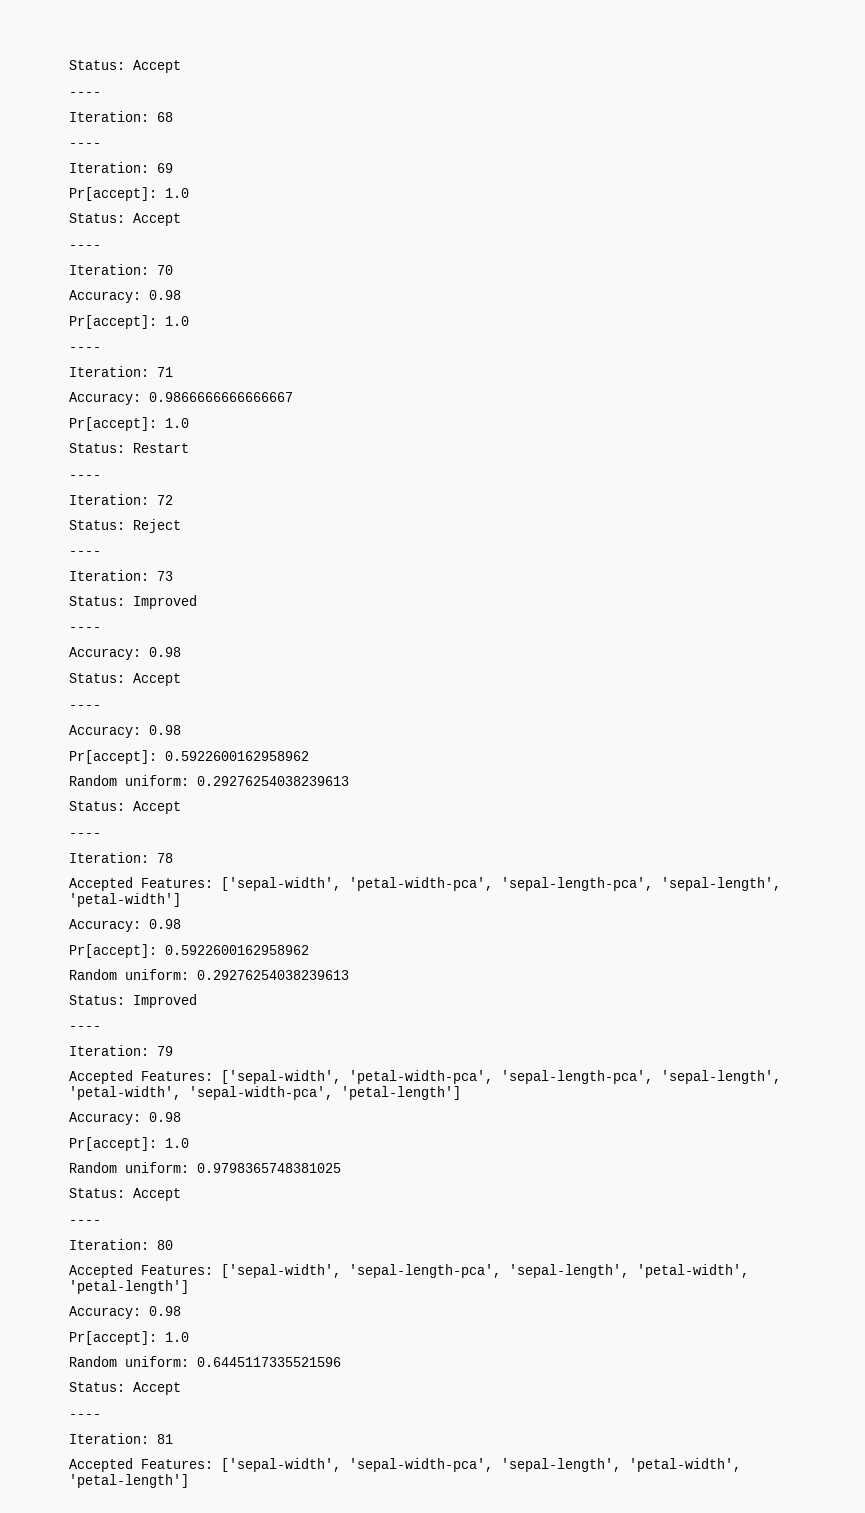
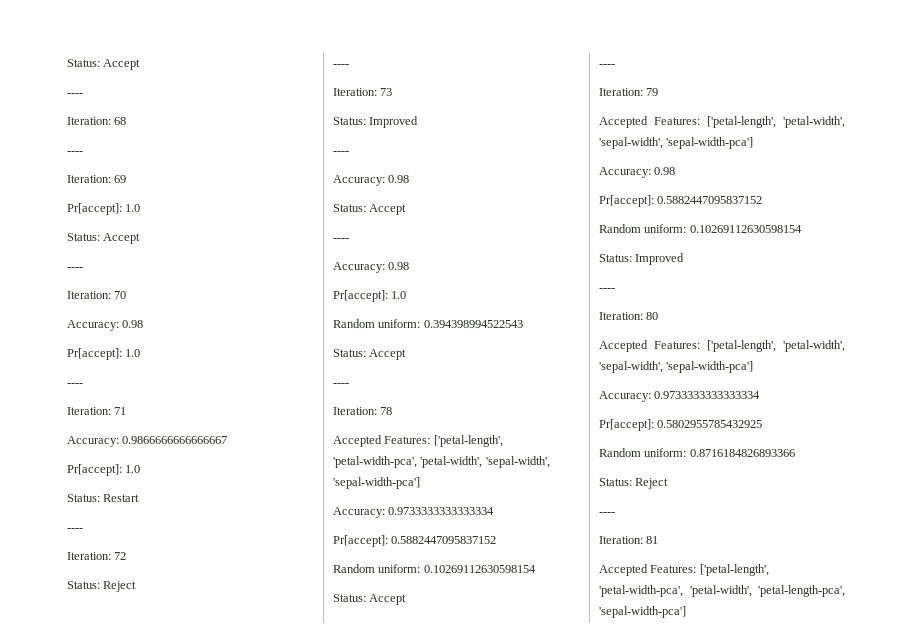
[165,751,309,761] [69,775,349,786] 0.5922600162958962 // Random uniform: 0.29276254038239613 -> [391,291,407,299] [333,319,523,328] 1.0 // Random uniform: 0.394398994522543
[221,877,781,891] [69,893,181,907] [69,919,181,932] [69,944,309,958] [69,969,349,980] [69,994,197,1008] ['sepal-width', 'petal-width-pca', 'sepal-length-pca', 'sepal-length', 'petal-width'] // Accuracy: 0.98 // Pr[accept]: 0.5922600162958962 // Random uniform: 0.29276254038239613 // Status: Improved -> [433,435,503,447] [333,456,550,468] [333,477,420,489] [333,507,495,518] [333,535,497,547] [333,564,536,573] [333,594,407,605] ['petal-length', 'petal-width-pca', 'petal-width', 'sepal-width', 'sepal-width-pca'] // Accuracy: 0.9733333333333334 // Pr[accept]: 0.5882447095837152 // Random uniform: 0.10269112630598154 // Status: Accept
[221,1070,781,1084] [69,1086,461,1100] [69,1112,181,1125] [69,1137,189,1151] [69,1162,341,1173] [69,1188,181,1201] ['sepal-width', 'petal-width-pca', 'sepal-length-pca', 'sepal-length', 'petal-width', 'sepal-width-pca', 'petal-length'] // Accuracy: 0.98 // Pr[accept]: 1.0 // Random uniform: 0.9798365748381025 // Status: Accept -> [707,116,845,128] [599,137,754,149] [599,167,676,178] [599,195,763,207] [599,224,802,233] [599,253,685,265] ['petal-length', 'petal-width', 'sepal-width', 'sepal-width-pca'] // Accuracy: 0.98 // Pr[accept]: 0.5882447095837152 // Random uniform: 0.10269112630598154 // Status: Improved
[221,1264,749,1278] [69,1280,189,1294] [69,1306,181,1319] [69,1331,189,1345] [69,1356,341,1367] [69,1382,181,1395] ['sepal-width', 'sepal-length-pca', 'sepal-length', 'petal-width', 'petal-length'] // Accuracy: 0.98 // Pr[accept]: 1.0 // Random uniform: 0.6445117335521596 // Status: Accept -> [707,340,845,352] [599,361,754,373] [599,391,761,402] [599,419,763,431] [599,448,795,457] [599,478,669,489] ['petal-length', 'petal-width', 'sepal-width', 'sepal-width-pca'] // Accuracy: 0.9733333333333334 // Pr[accept]: 0.5802955785432925 // Random uniform: 0.8716184826893366 // Status: Reject
[221,1458,741,1472] [69,1474,189,1488] ['sepal-width', 'sepal-width-pca', 'sepal-length', 'petal-width', 'petal-length'] -> [699,564,769,576] [599,585,845,597] [599,606,686,618] ['petal-length', 'petal-width-pca', 'petal-width', 'petal-length-pca', 'sepal-width-pca']

